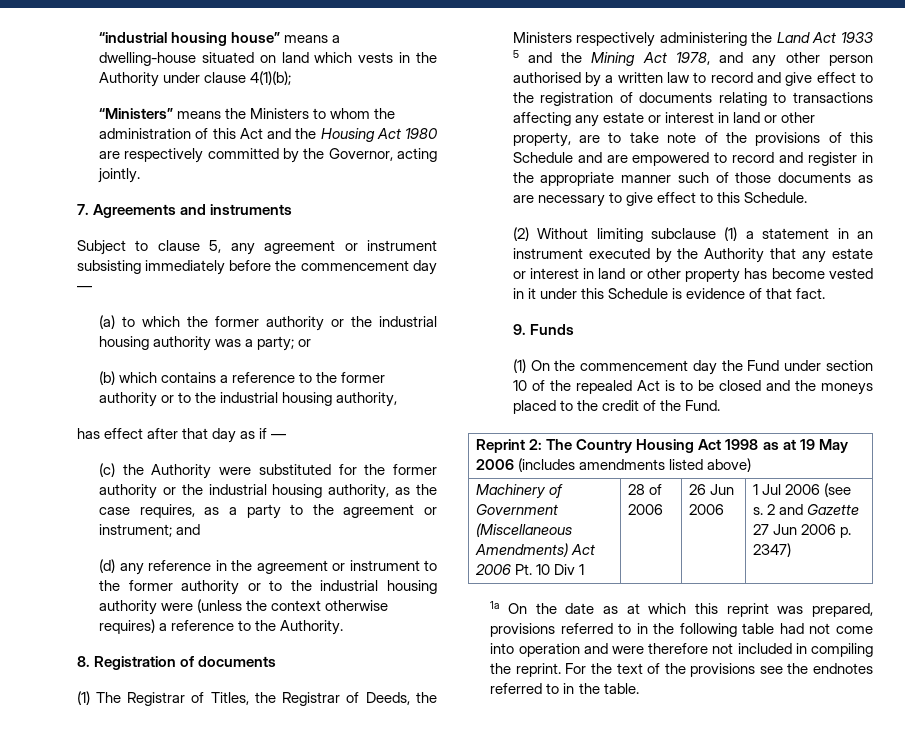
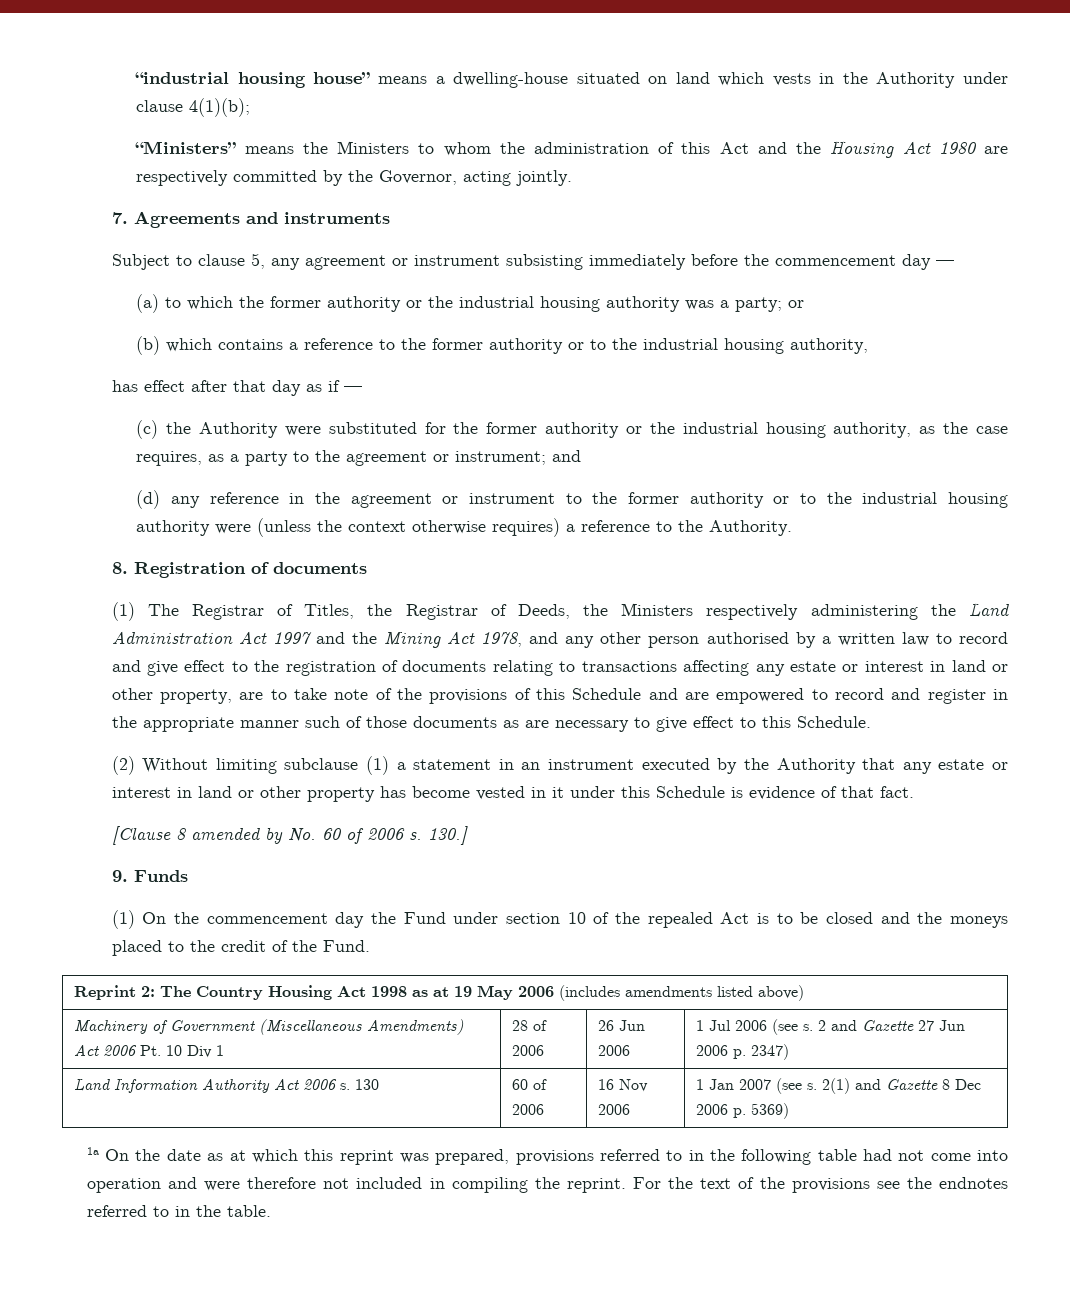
[812,32,873,43] [512,50,519,58] Act 1933 5 -> [111,631,312,644] Administration Act 1997
(826, 293) none -> [111,826,468,845] // [Clause 8 amended by No. 60 of 2006 s. 130.]
(792, 550) none -> [73,1078,379,1093] [511,1079,547,1090] [511,1104,544,1115] [597,1079,648,1092] [597,1104,630,1115] [695,1078,981,1094] [695,1103,789,1119] // Land Information Authority Act 2006 s. 130 | 60 of 2006 | 16 Nov 2006 | 1 Jan 2007 (see s. 2(1) and Gazette 8 Dec 2006 p. 5369)

